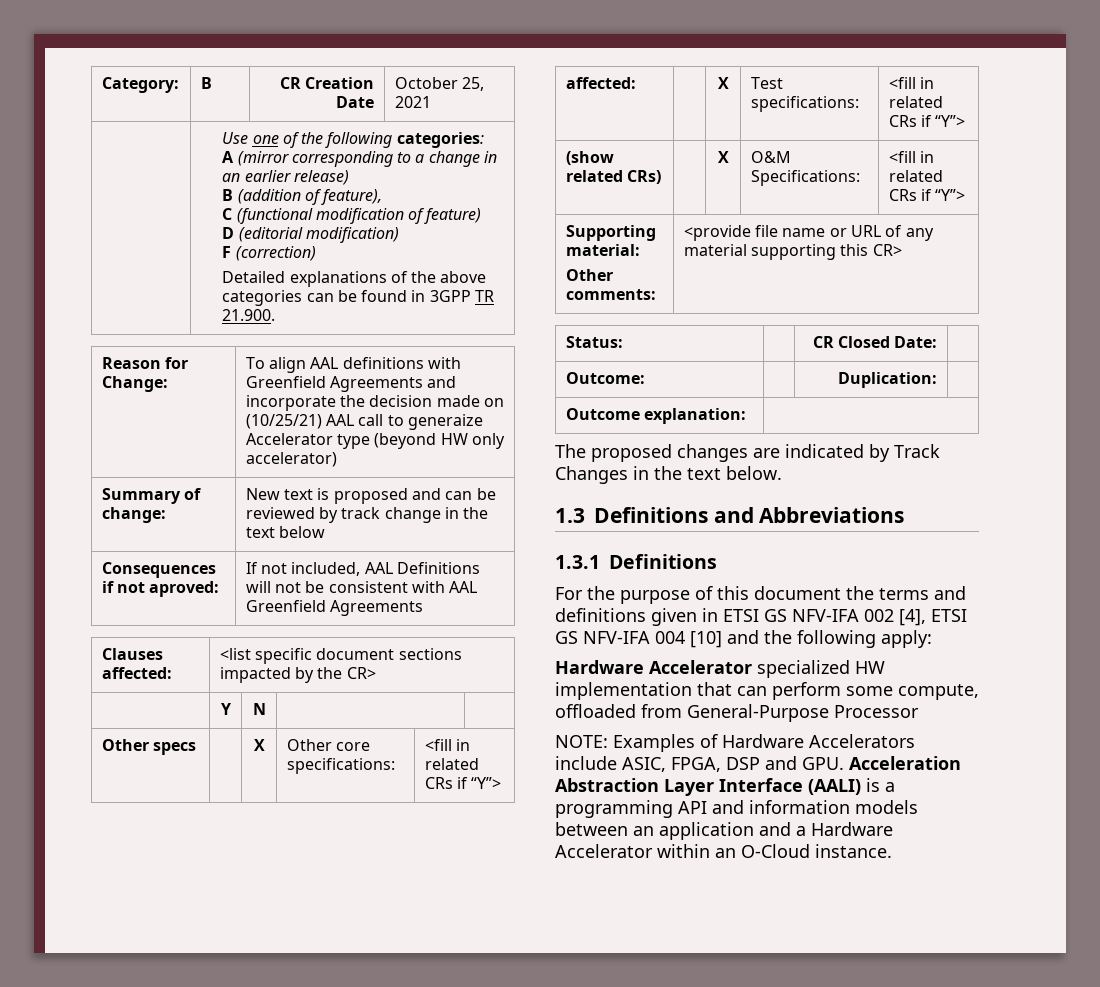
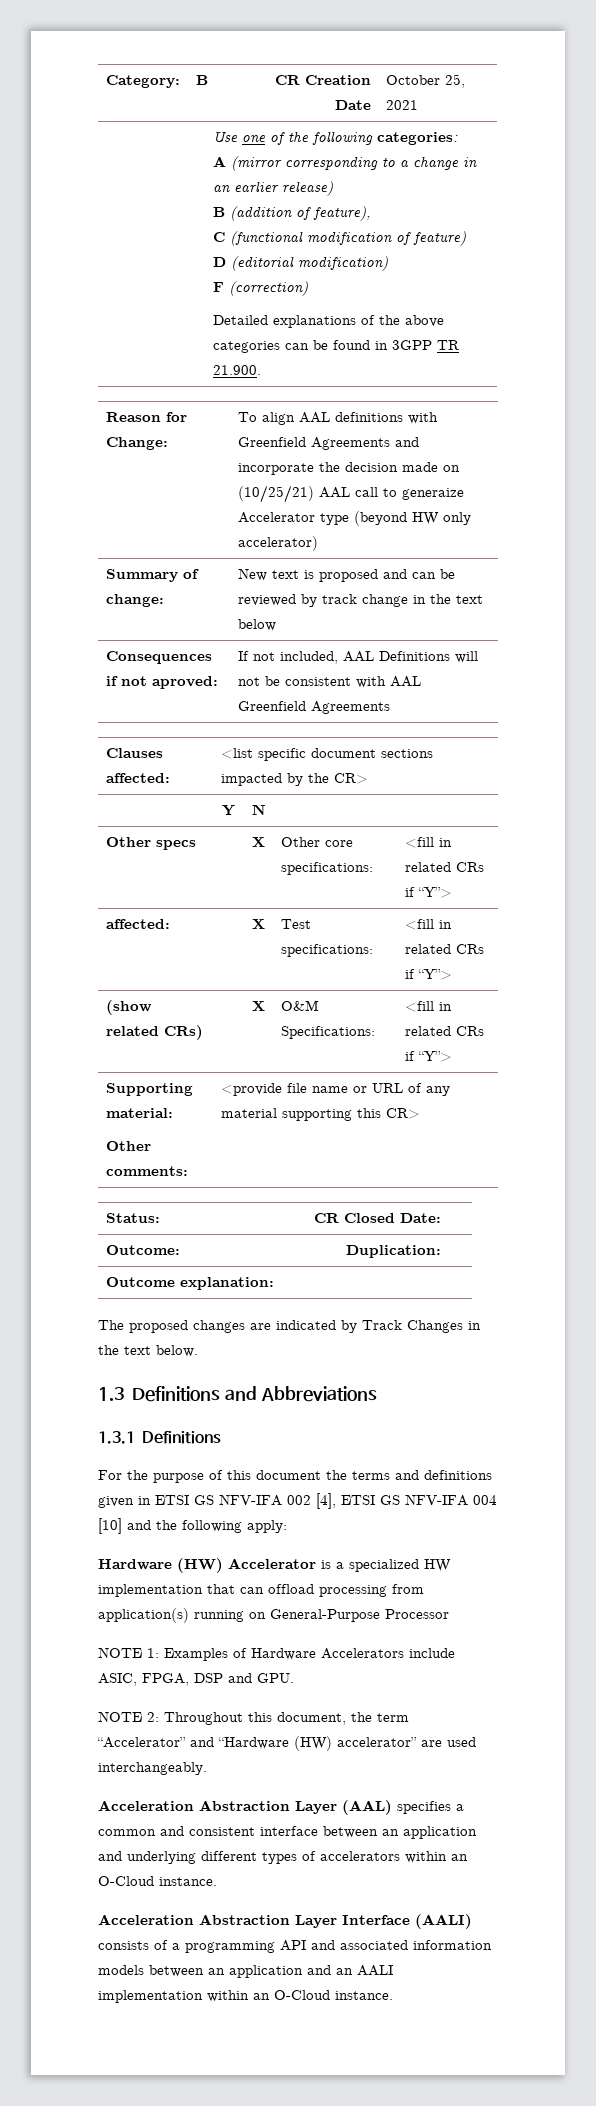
[649,660,752,674] Accelerator -> [177,1558,344,1573] (HW) Accelerator is a
[772,682,979,700] [555,704,682,718] perform some compute, offloaded from -> [268,1584,424,1597] [98,1608,266,1623] offload processing from application(s) running on
[555,735,608,748] NOTE: -> [98,1647,159,1658] NOTE 1:
(844, 763) none -> [98,1711,409,1725] [97,1736,476,1751] [98,1762,207,1775] [98,1800,464,1815] [98,1826,477,1839] [98,1851,468,1864] [98,1876,217,1886] // NOTE 2: Throughout this document, the term “Accelerator” and “Hardware (HW) accelerator” are used interchangeably. // Acceleration Abstraction Layer (AAL) specifies a common and consistent interface between an application and underlying different types of accelerators within an O-Cloud instance. //
[866,778,880,792] is -> [98,1940,168,1950] consists of
(744, 807) none -> [340,1940,408,1950] associated
[796,822,893,836] [555,844,653,858] a Hardware Accelerator -> [336,1965,393,1976] [98,1990,203,2003] an AALI implementation

